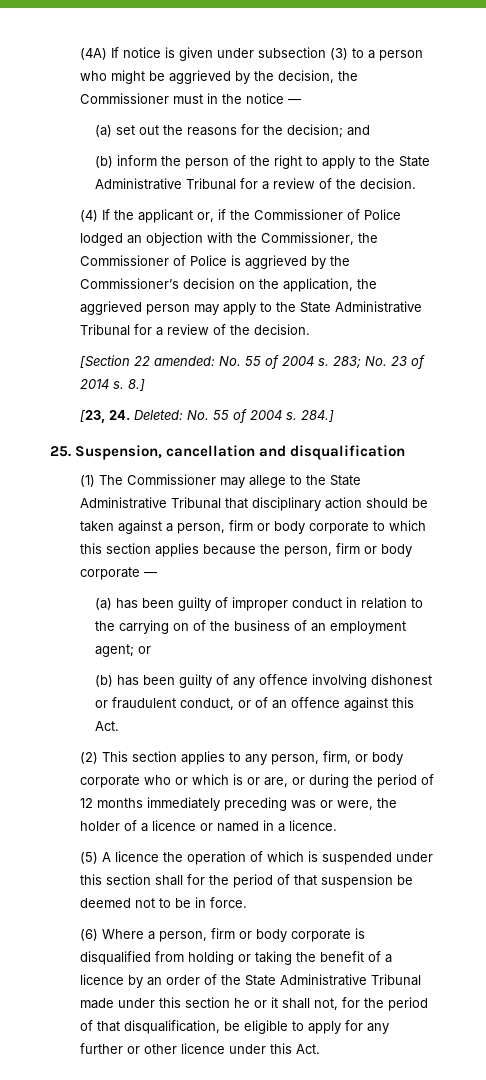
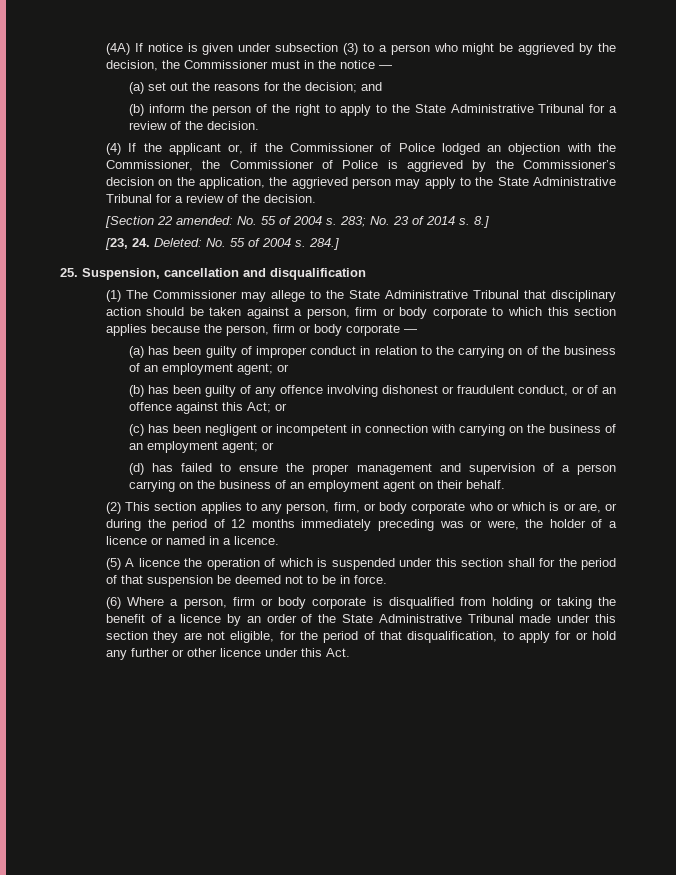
[95,721,120,731] Act. -> [246,402,287,413] [128,424,617,436] [128,441,274,453] [128,463,616,475] [128,480,505,492] Act; or // (c) has been negligent or incompetent in connection with carrying on the business of an employment agent; or // (d) has failed to ensure the proper management and supervision of a person carrying on the business of an employment agent on their behalf.
[234,997,339,1010] he or it shall not, -> [153,631,275,643] they are not eligible,
[224,1020,289,1034] be eligible -> (498, 637) none
(364, 1025) none -> [575,631,617,640] or hold

